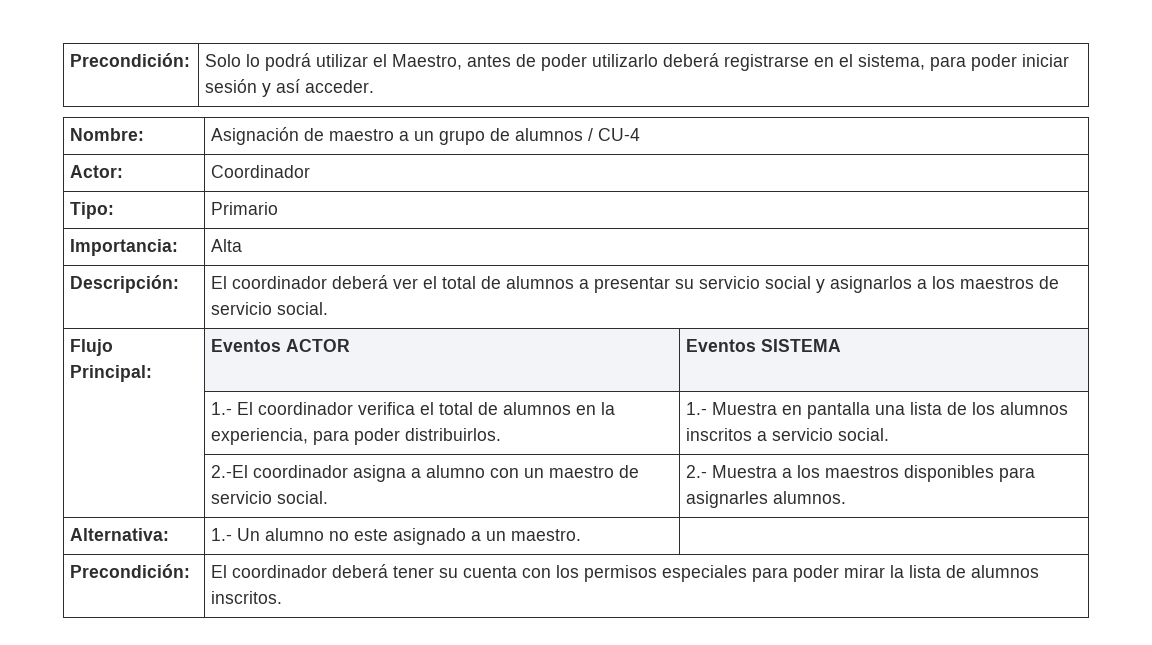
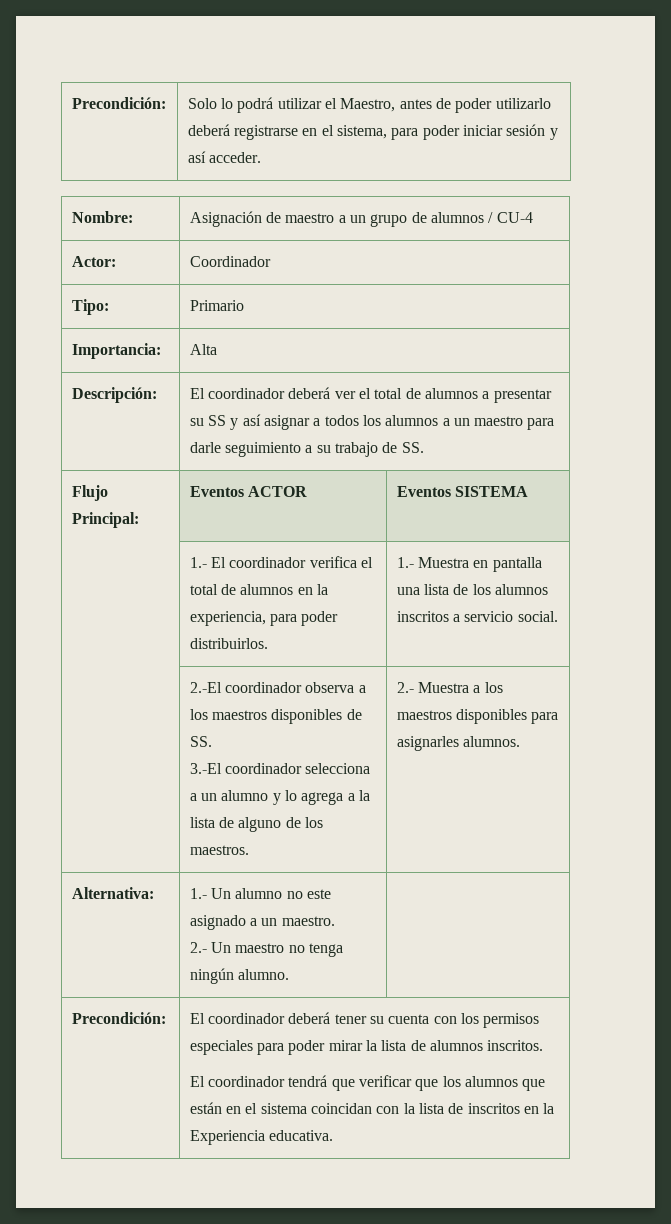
[699,276,1060,293] [211,302,329,315] servicio social y asignarlos a los maestros de servicio social. -> [207,414,555,430] [189,442,424,457] SS y así asignar a todos los alumnos a un maestro para darle seguimiento a su trabajo de SS.
[353,465,640,482] [211,491,329,504] asigna a alumno con un maestro de servicio social. -> [305,682,366,693] [189,709,362,724] [189,736,212,747] [189,763,371,774] [189,790,370,805] [189,817,323,832] [189,845,249,855] observa a los maestros disponibles de SS. // 3.-El coordinador selecciona a un alumno y lo agrega a la lista de alguno de los maestros.
(582, 535) none -> [189,942,343,957] [189,968,289,984] // 2.- Un maestro no tenga ningún alumno.
(283, 597) none -> [189,1075,546,1091] [189,1102,555,1114] [189,1130,333,1145] // El coordinador tendrá que verificar que los alumnos que están en el sistema coincidan con la lista de inscritos en la Experiencia educativa.

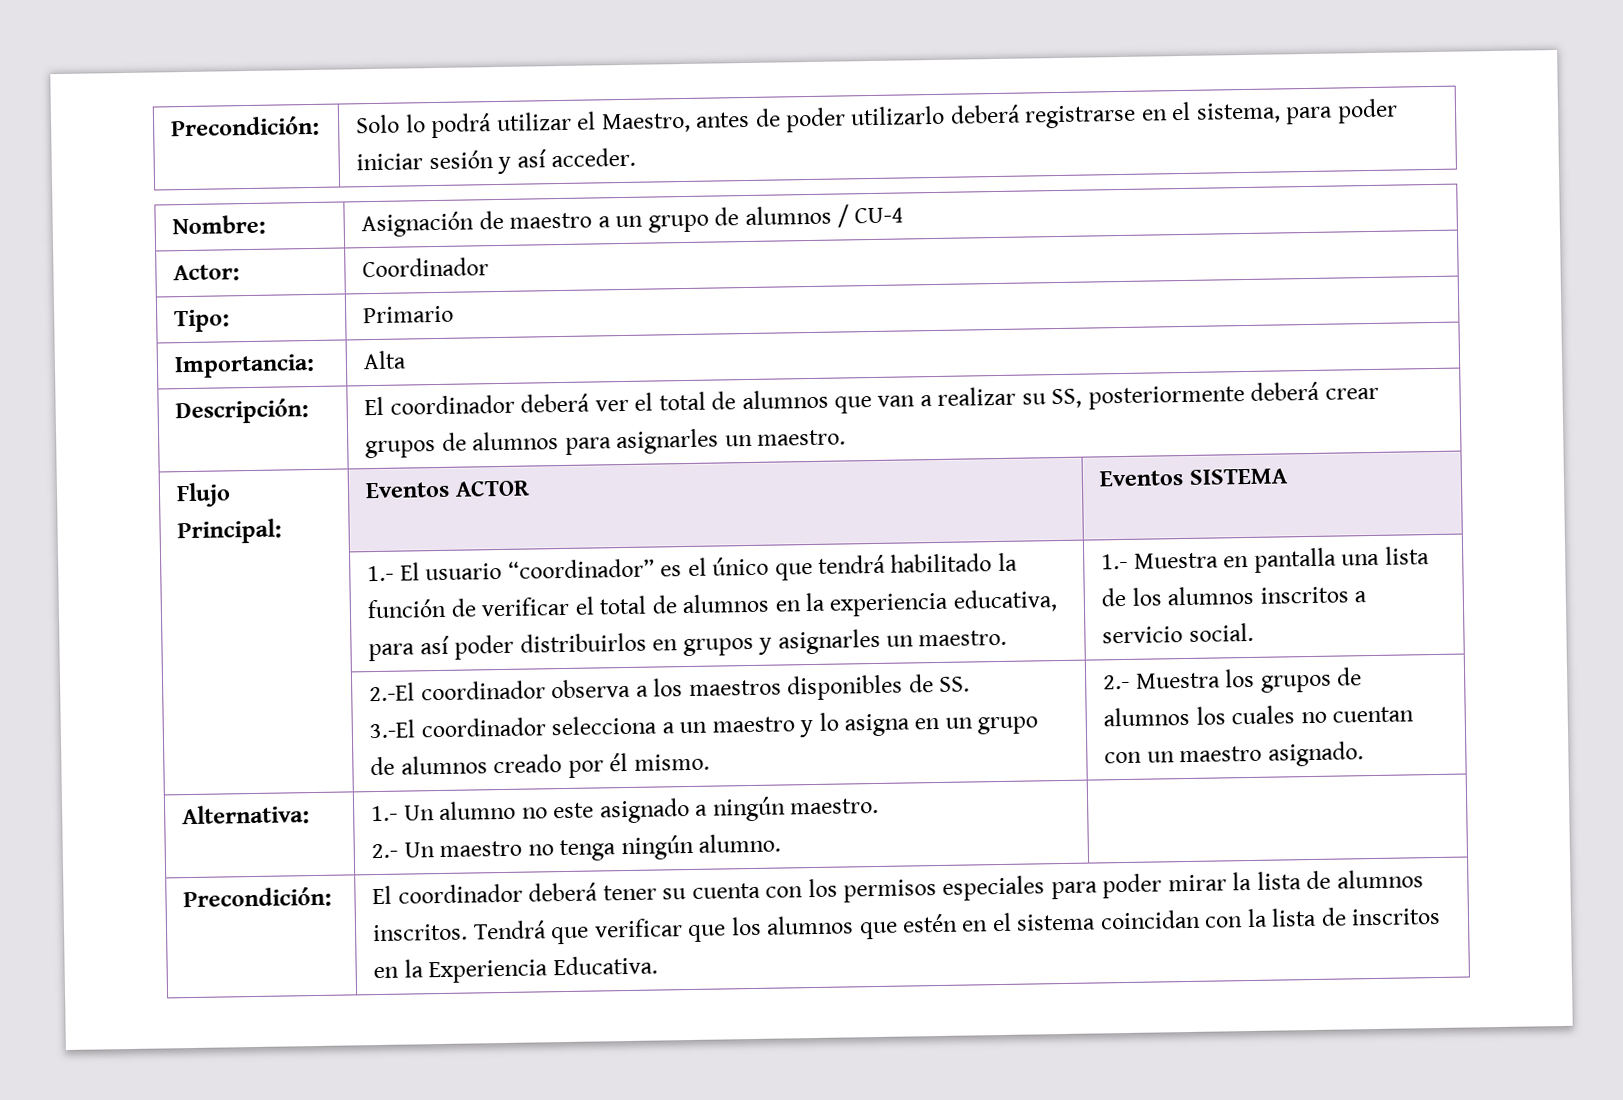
[482,389,552,403] [189,414,555,430] [189,442,424,457] a presentar su SS y así asignar a todos los alumnos a un maestro para darle seguimiento a su trabajo de SS. -> [833,381,1379,414] [365,428,847,459] que van a realizar su SS, posteriormente deberá crear grupos de alumnos para asignarles un maestro.
[229,556,357,568] coordinador verifica -> [425,552,1018,581] [367,596,571,619] usuario “coordinador” es el único que tendrá habilitado la función de verificar
[189,611,339,626] [189,638,268,649] experiencia, para poder distribuirlos. -> [829,589,1058,617] [368,628,1008,662] experiencia educativa, para así poder distribuirlos en grupos y asignarles un maestro.
[221,790,269,801] alumno -> [711,716,795,733] maestro
[301,790,370,805] [189,817,323,832] [189,845,249,855] [396,682,503,693] [396,709,559,724] [396,736,520,751] agrega a la lista de alguno de los maestros. | 2.- Muestra a los maestros disponibles para asignarles alumnos. -> [843,713,1039,737] [370,752,710,778] [1103,667,1363,693] [1103,705,1415,727] [1104,741,1364,767] asigna en un grupo de alumnos creado por él mismo. | 2.- Muestra los grupos de alumnos los cuales no cuentan con un maestro asignado.
[261,918,278,926] un -> [711,796,786,822] ningún
[189,1075,328,1087] // El coordinador tendrá -> [472,920,547,940] Tendrá
[189,1102,222,1114] están -> [901,913,958,933] estén
[268,1130,333,1141] educativa. -> [552,955,658,976] Educativa.

